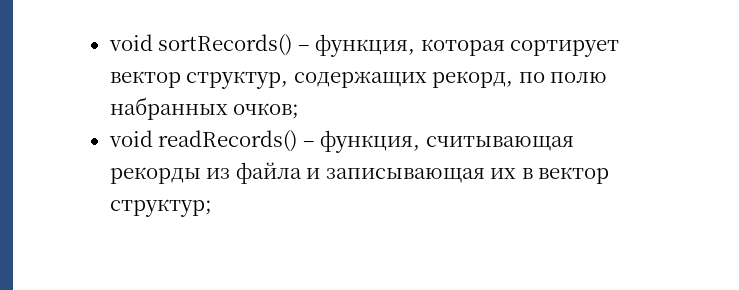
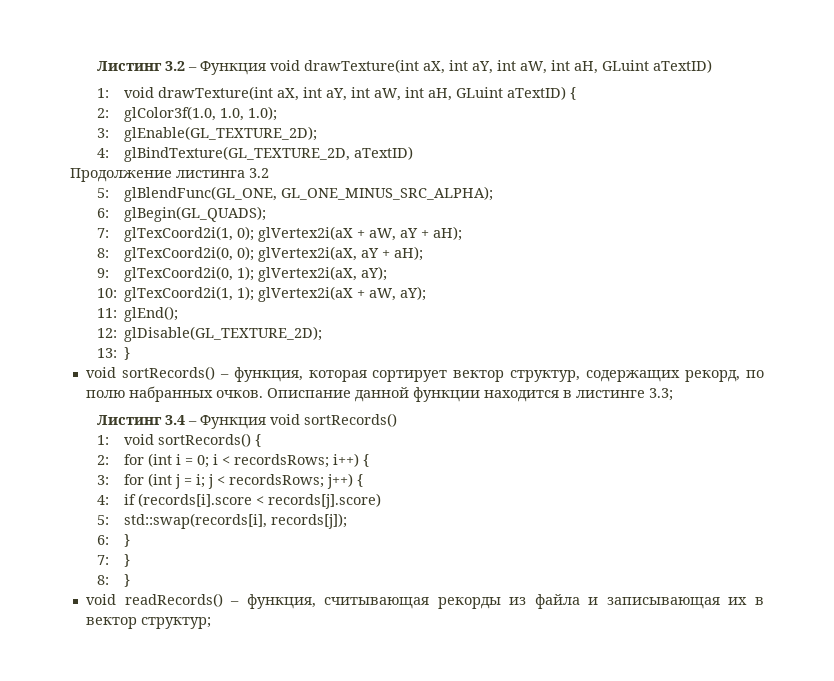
(108, 42) none -> [96,59,712,75] [96,86,576,101] [96,106,277,122] [96,126,317,142] [96,146,413,162] [70,168,269,182] [96,186,493,202] [96,206,266,222] [96,226,462,242] [96,246,423,262] [96,266,387,282] [96,286,427,302] [96,306,179,322] [96,326,323,342] [96,347,131,360] Листинг 3.2 – Функция void drawTexture(int aX, int aY, int aW, int aH, GLuint aTextID) // 1: void drawTexture(int aX, int aY, int aW, int aH, GLuint aTextID) { // 2: glColor3f(1.0, 1.0, 1.0); // 3: glEnable(GL_TEXTURE_2D); // 4: glBindTexture(GL_TEXTURE_2D, aTextID) // Продолжение листинга 3.2 // 5: glBlendFunc(GL_ONE, GL_ONE_MINUS_SRC_ALPHA); // 6: glBegin(GL_QUADS); // 7: glTexCoord2i(1, 0); glVertex2i(aX + aW, aY + aH); // 8: glTexCoord2i(0, 0); glVertex2i(aX, aY + aH); // 9: glTexCoord2i(0, 1); glVertex2i(aX, aY); // 10: glTexCoord2i(1, 1); glVertex2i(aX + aW, aY); // 11: glEnd(); // 12: glDisable(GL_TEXTURE_2D); // 13: } //
[233,103,300,119] очков; -> [215,387,673,402] [96,413,397,429] [96,433,261,447] [96,453,369,468] [96,473,363,489] [96,493,381,509] [96,513,347,529] [96,534,130,547] [96,554,130,567] [96,574,130,587] очков. Описпание данной функции находится в листинге 3.3; // Листинг 3.4 – Функция void sortRecords() // 1: void sortRecords() { // 2: for (int i = 0; i < recordsRows; i++) { // 3: for (int j = i; j < recordsRows; j++) { // 4: if (records[i].score < records[j].score) // 5: std::swap(records[i], records[j]); // 6: } // 7: } // 8: }

